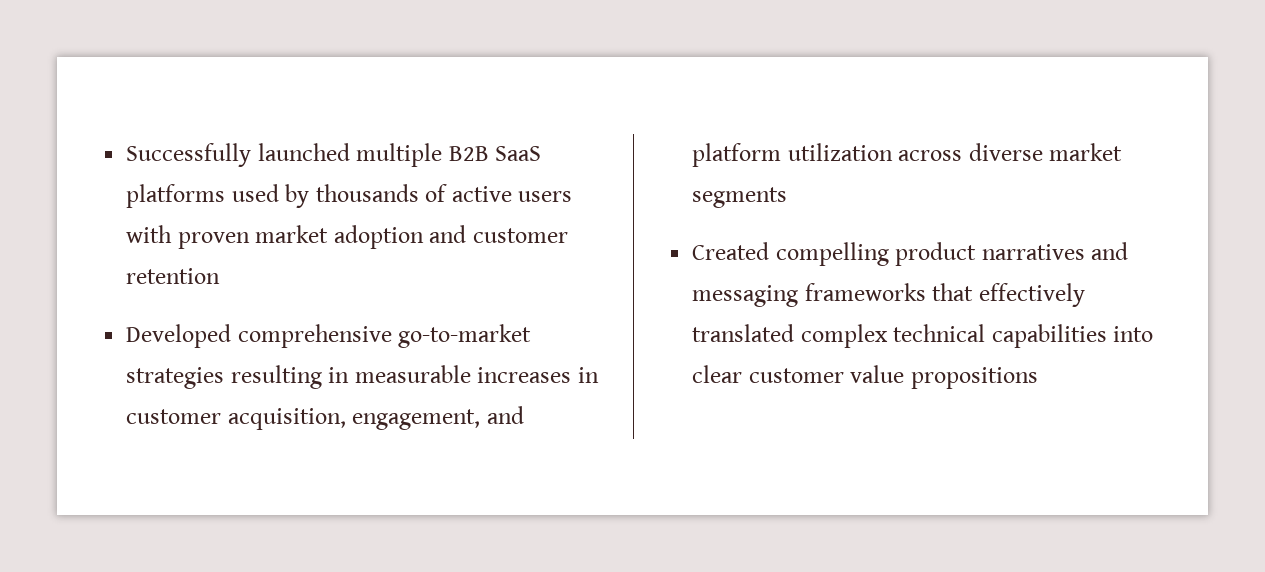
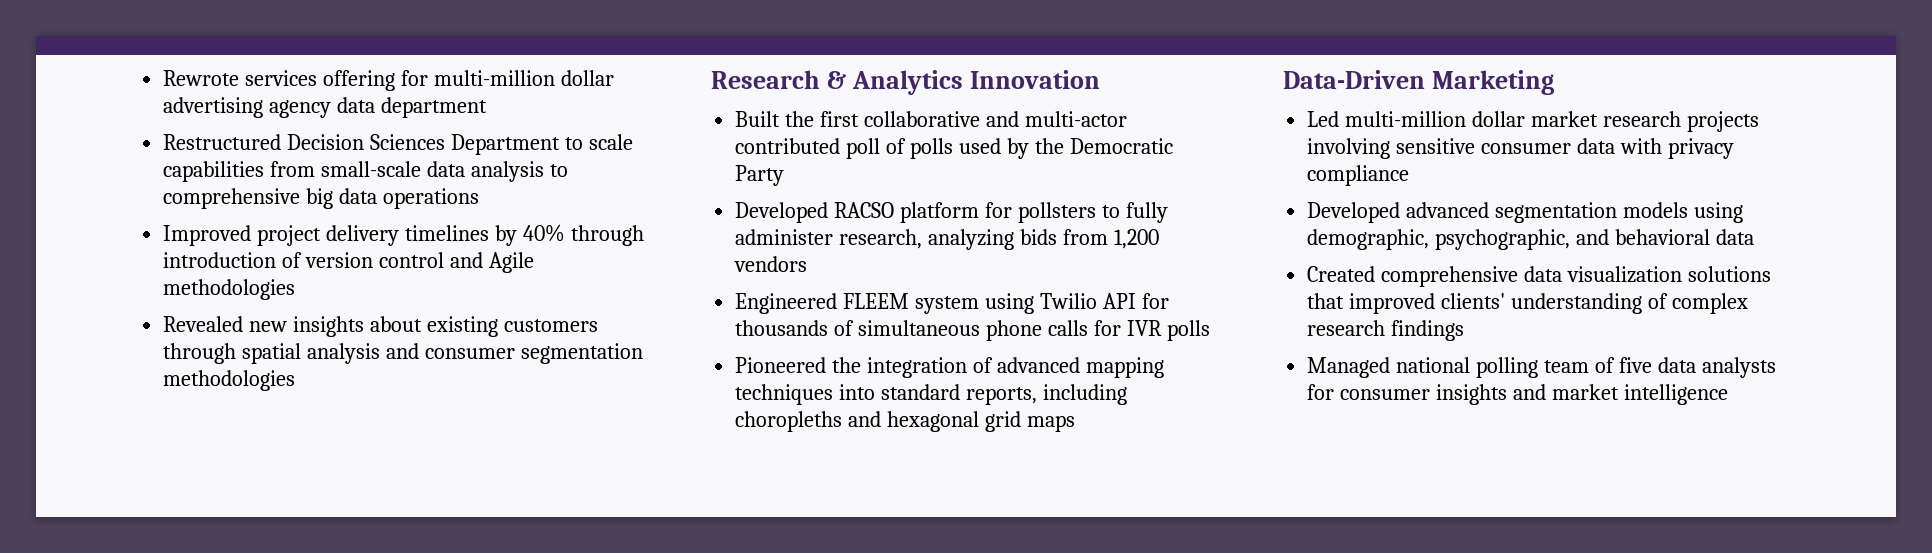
[126,143,542,167] [126,184,573,208] [126,225,568,249] [126,268,221,284] [126,324,532,348] [126,365,599,389] [126,406,524,430] [692,143,1123,167] [692,187,788,208] [692,242,1129,266] [692,283,1085,307] [692,324,1154,348] [692,365,1038,389] Successfully launched multiple B2B SaaS platforms used by thousands of active users with proven market adoption and customer retention // Developed comprehensive go-to-market strategies resulting in measurable increases in customer acquisition, engagement, and platform utilization across diverse market segments // Created compelling product narratives and messaging frameworks that effectively translated complex technical capabilities into clear customer value propositions -> [163,70,614,91] [163,97,488,118] [163,134,633,155] [163,161,568,182] [163,188,480,209] [163,224,644,246] [163,252,534,273] [163,279,296,300] [163,316,598,337] [163,343,643,364] [163,370,296,391] [711,70,1100,95] [735,111,1127,127] [735,138,1173,159] [735,165,785,186] [735,202,1168,223] [735,229,1159,250] [734,256,808,272] [735,293,1169,314] [735,320,1210,341] [735,357,1164,378] [735,384,1127,405] [735,411,1075,432] [1283,70,1554,95] [1307,111,1759,132] [1307,138,1734,159] [1307,165,1410,186] [1307,202,1743,223] [1307,229,1754,250] [1307,266,1771,287] [1307,293,1748,314] [1307,320,1465,341] [1307,357,1776,378] [1307,384,1728,405] Rewrote services offering for multi-million dollar advertising agency data department // Restructured Decision Sciences Department to scale capabilities from small-scale data analysis to comprehensive big data operations // Improved project delivery timelines by 40% through introduction of version control and Agile methodologies // Revealed new insights about existing customers through spatial analysis and consumer segmentation methodologies // Research & Analytics Innovation // Built the first collaborative and multi-actor contributed poll of polls used by the Democratic Party // Developed RACSO platform for pollsters to fully administer research, analyzing bids from 1,200 vendors // Engineered FLEEM system using Twilio API for thousands of simultaneous phone calls for IVR polls // Pioneered the integration of advanced mapping techniques into standard reports, including choropleths and hexagonal grid maps // Data-Driven Marketing // Led multi-million dollar market research projects involving sensitive consumer data with privacy compliance // Developed advanced segmentation models using demographic, psychographic, and behavioral data // Created comprehensive data visualization solutions that improved clients' understanding of complex research findings // Managed national polling team of five data analysts for consumer insights and market intelligence

